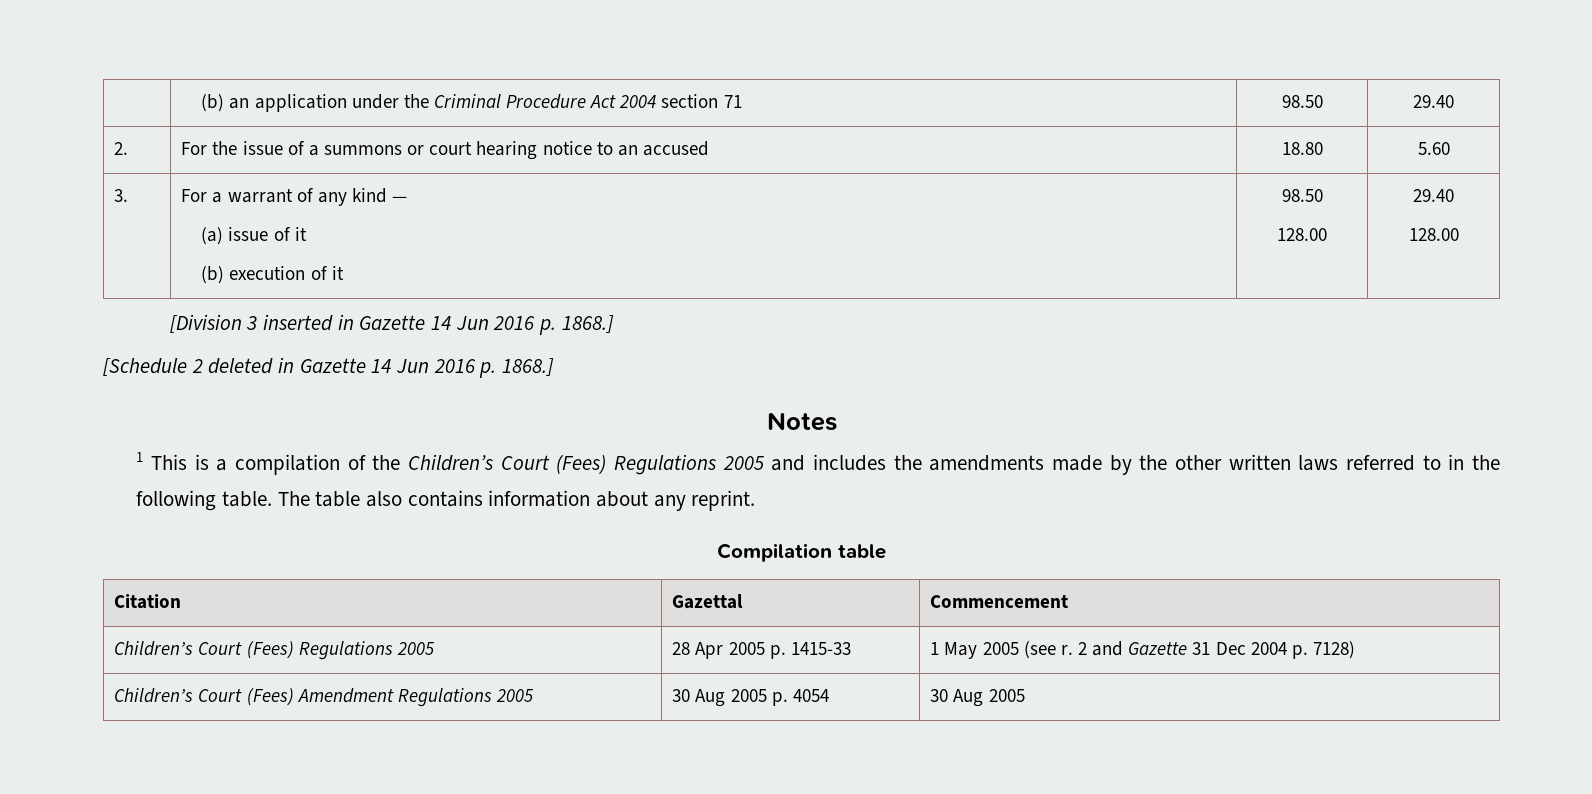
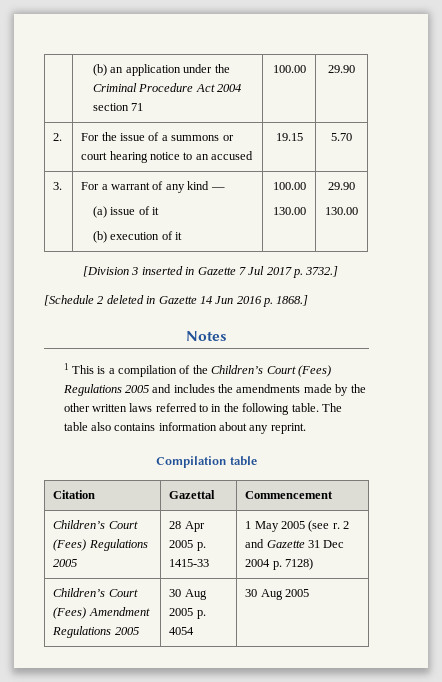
[1281,95,1323,108] [1413,95,1454,108] 98.50 | 29.40 -> [272,65,306,73] [328,65,355,73] 100.00 | 29.90
[1281,142,1323,155] [1417,142,1450,155] 18.80 | 5.60 -> [275,133,303,141] [331,133,352,141] 19.15 | 5.70
[1281,189,1323,202] [1277,228,1327,241] [1413,189,1454,202] [1408,228,1459,241] 98.50 // 128.00 | 29.40 // 128.00 -> [272,182,306,190] [272,207,306,215] [328,182,355,190] [325,207,358,215] 100.00 // 130.00 | 29.90 // 130.00
[430,315,614,335] 14 Jun 2016 p. 1868.] -> [238,266,339,278] 7 Jul 2017 p. 3732.]

